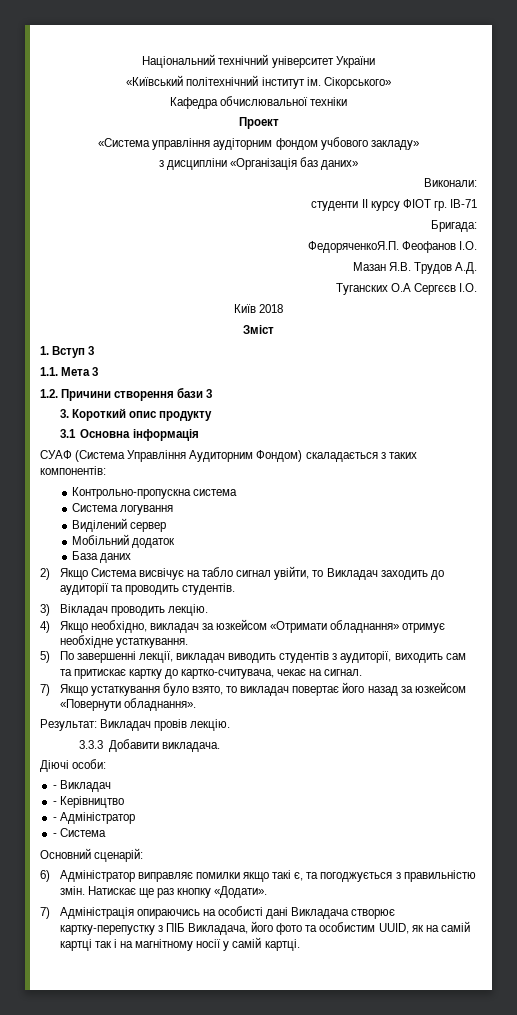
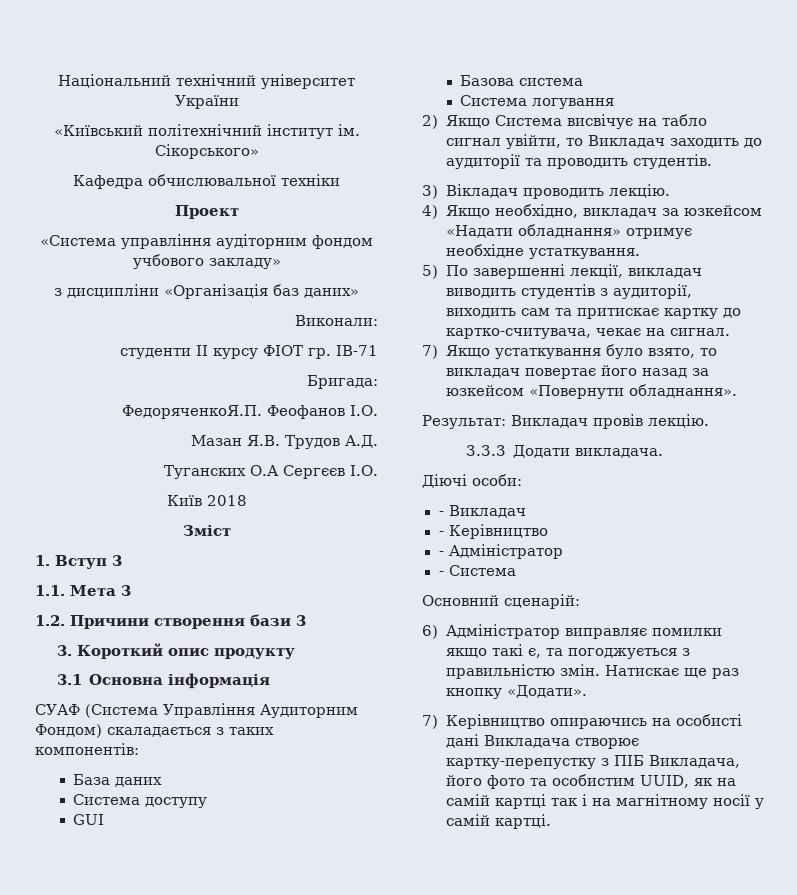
[72,487,238,499] [72,503,174,515] [72,518,167,532] [72,534,176,548] [72,551,132,563] Контрольно-пропускна система // Система логування // Виділений сервер // Мобільний додаток // База даних -> [73,774,163,787] [73,794,208,808] [73,814,105,825] [460,75,584,86] [460,95,615,109] База даних // Система доступу // GUI // Базова система // Система логування
[270,621,328,633] «Отримати -> [445,225,513,238] «Надати
[109,739,160,752] Добавити -> [513,445,571,458] Додати
[59,907,134,919] Адміністрація -> [445,714,545,729] Керівництво

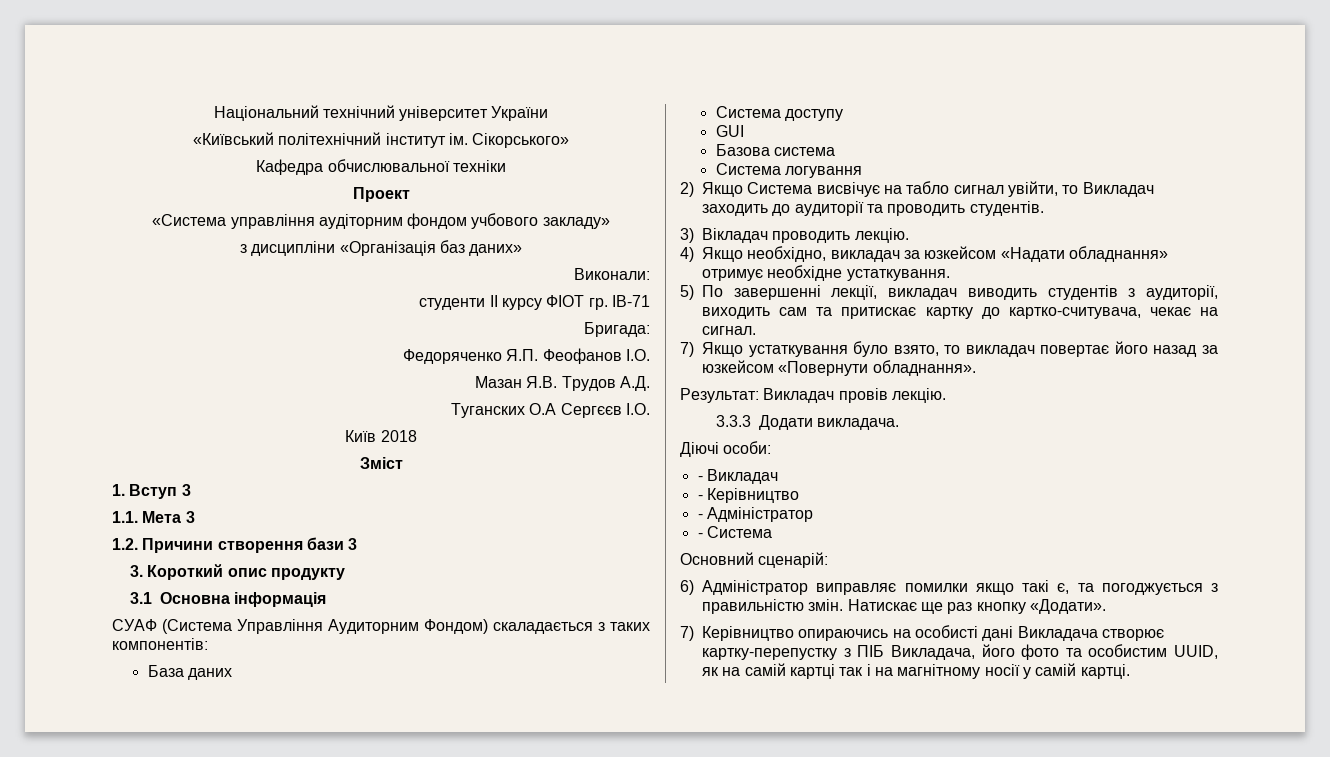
[122,405,262,419] ФедоряченкоЯ.П. -> [403,349,539,364] Федоряченко Я.П.

